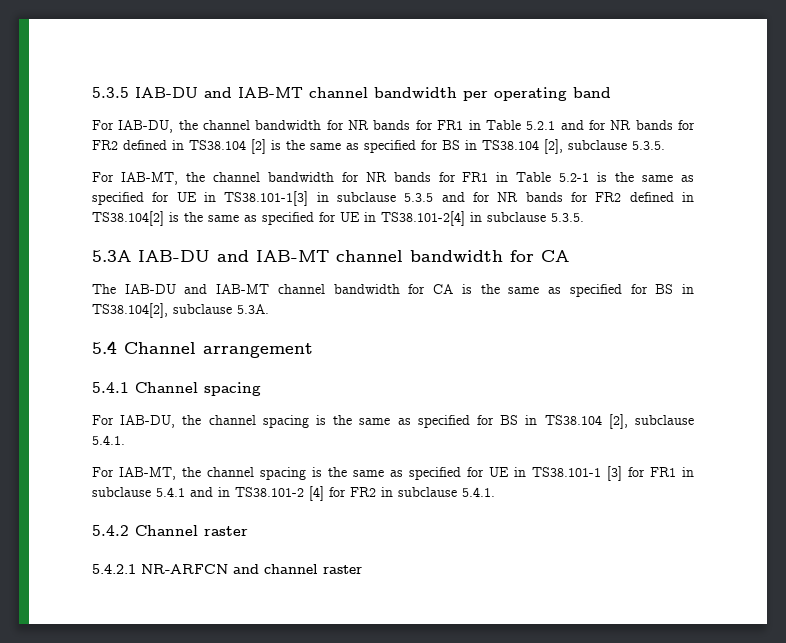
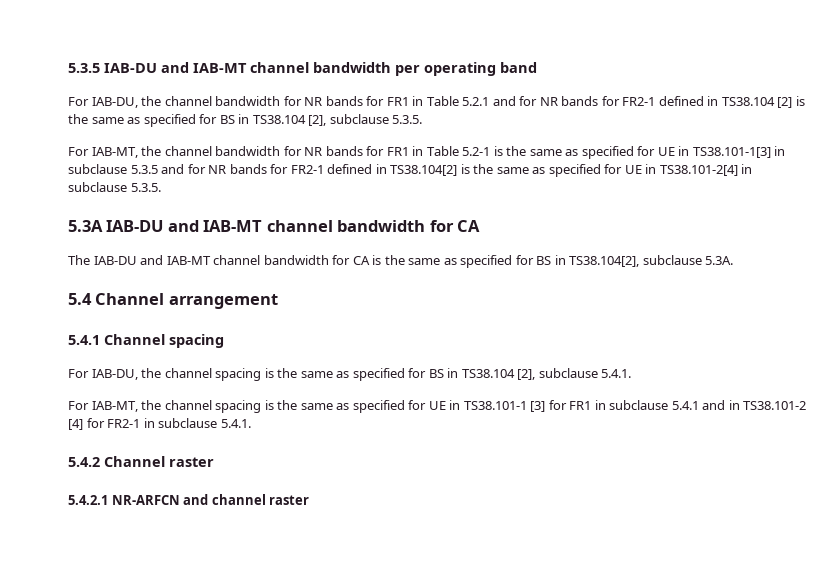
[92,140,118,150] FR2 -> [622,97,656,106] FR2-1
[595,192,622,202] FR2 -> [290,165,324,174] FR2-1
[350,487,376,497] FR2 -> [107,419,141,428] FR2-1

